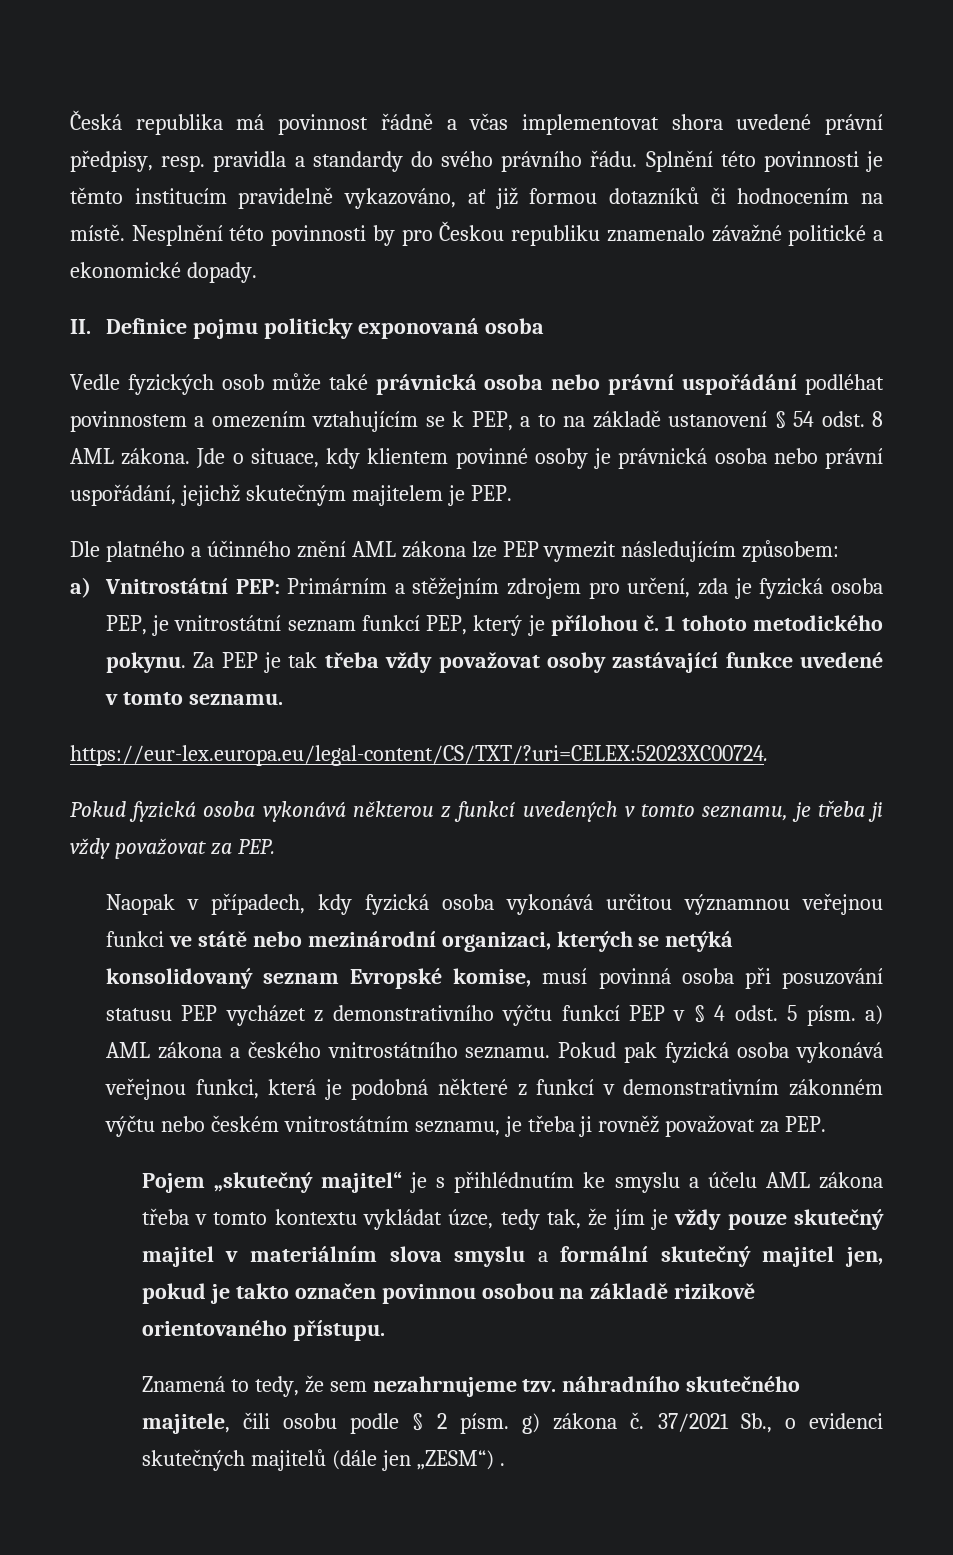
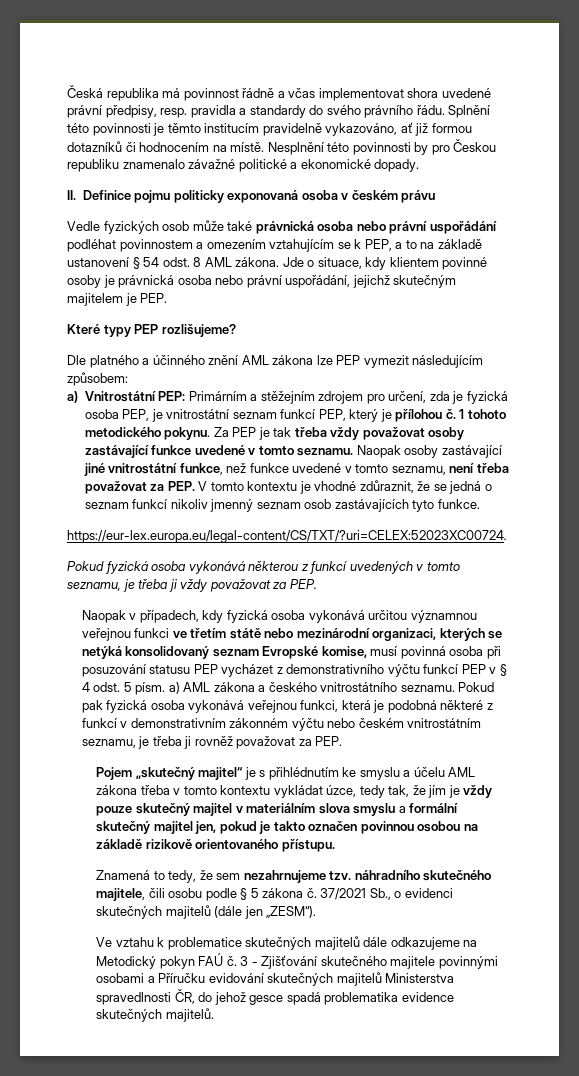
(544, 326) none -> [341,190,436,203] v českém právu
(512, 493) none -> [67,324,236,337] // Které typy PEP rozlišujeme?
(283, 699) none -> [356,445,502,458] [83,463,509,476] [84,480,492,494] [84,499,480,512] Naopak osoby zastávající jiné vnitrostátní funkce, než funkce uvedené v tomto seznamu, není třeba považovat za PEP. V tomto kontextu je vhodné zdůraznit, že se jedná o seznam funkcí nikoliv jmenný seznam osob zastávajících tyto funkce.
(192, 941) none -> [190,628,227,638] třetím
[436,1413,540,1434] 2 písm. g) -> [250,888,259,898] 5
[416,1450,505,1470] „ZESM“) . -> [266,906,317,918] [96,936,478,950] [96,953,498,969] [96,972,455,986] [96,989,454,1005] [96,1008,214,1022] „ZESM“). // Ve vztahu k problematice skutečných majitelů dále odkazujeme na Metodický pokyn FAÚ č. 3 - Zjišťování skutečného majitele povinnými osobami a Příručku evidování skutečných majitelů Ministerstva spravedlnosti ČR, do jehož gesce spadá problematika evidence skutečných majitelů.

